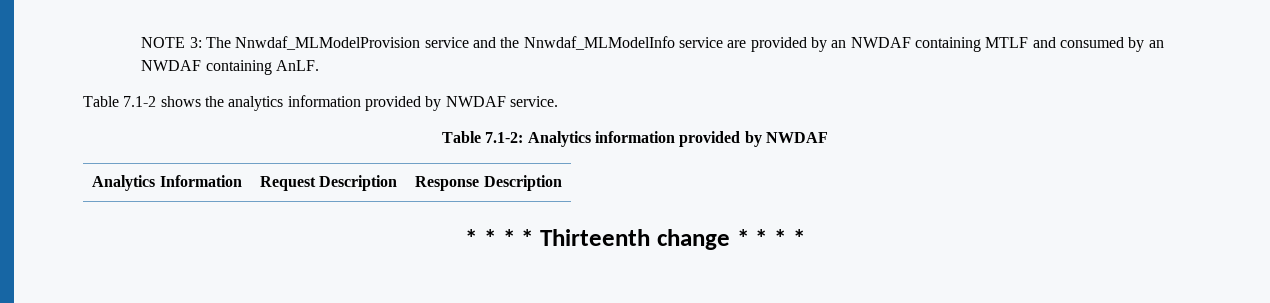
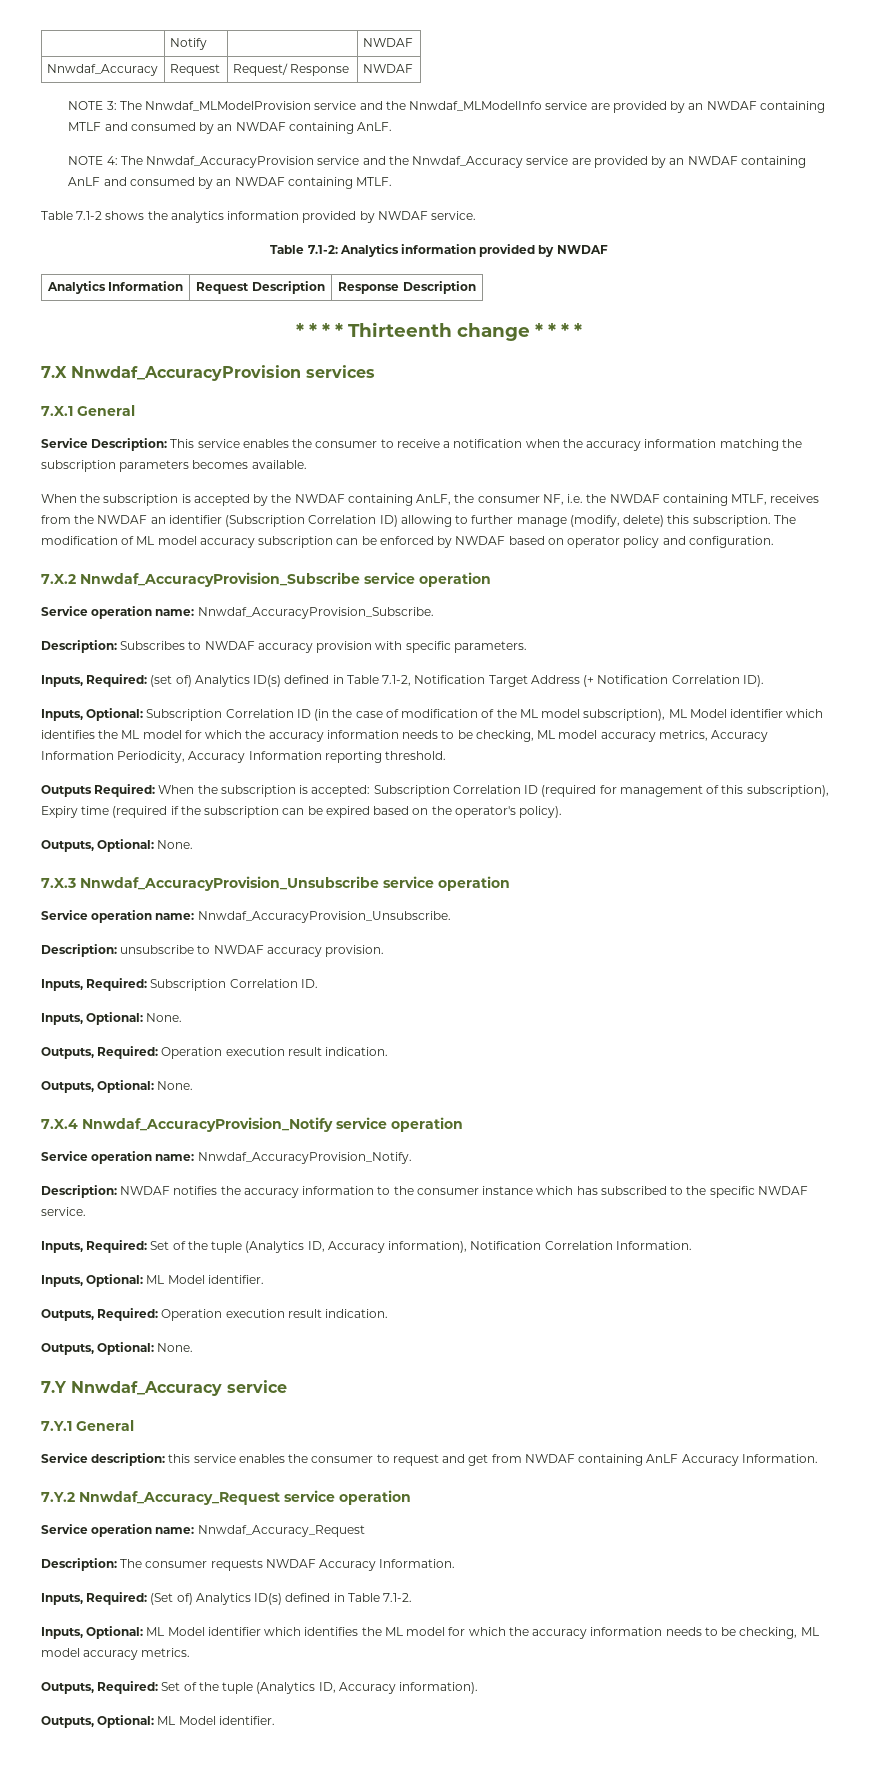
(141, 42) none -> [169,38,207,50] [362,38,413,47] [46,64,158,76] [169,64,220,76] [232,63,350,76] [362,64,413,73] | Notify | | NWDAF // Nnwdaf_Accuracy | Request | Request/ Response | NWDAF //
(320, 65) none -> [68,156,806,168] [68,177,393,189] // NOTE 4: The Nnwdaf_AccuracyProvision service and the Nnwdaf_Accuracy service are provided by an NWDAF containing AnLF and consumed by an NWDAF containing MTLF.
(805, 237) none -> [41,365,375,381] [41,405,135,416] [41,438,802,451] [41,460,307,472] [41,494,820,506] [41,515,796,527] [41,536,774,548] [41,572,491,587] [41,606,434,619] [41,640,527,653] [41,674,764,687] [41,708,824,721] [41,730,769,742] [41,751,447,763] [41,784,829,797] [41,806,563,818] [41,839,194,852] [41,876,510,891] [41,910,451,923] [41,944,385,957] [41,978,318,991] [41,1012,183,1025] [41,1046,389,1059] [41,1080,194,1093] [41,1117,463,1132] [41,1151,412,1164] [41,1185,808,1198] [41,1207,86,1216] [41,1240,692,1253] [41,1274,264,1287] [41,1308,389,1321] [41,1342,194,1355] [41,1380,287,1396] [41,1420,134,1431] [41,1453,818,1466] [41,1490,411,1505] [41,1524,365,1537] [41,1558,456,1571] [41,1592,413,1605] [41,1626,819,1639] [41,1648,191,1660] [41,1681,479,1694] [41,1715,275,1728] // 7.X Nnwdaf_AccuracyProvision services // 7.X.1 General // Service Description: This service enables the consumer to receive a notification when the accuracy information matching the subscription parameters becomes available. // When the subscription is accepted by the NWDAF containing AnLF, the consumer NF, i.e. the NWDAF containing MTLF, receives from the NWDAF an identifier (Subscription Correlation ID) allowing to further manage (modify, delete) this subscription. The modification of ML model accuracy subscription can be enforced by NWDAF based on operator policy and configuration. // 7.X.2 Nnwdaf_AccuracyProvision_Subscribe service operation // Service operation name: Nnwdaf_AccuracyProvision_Subscribe. // Description: Subscribes to NWDAF accuracy provision with specific parameters. // Inputs, Required: (set of) Analytics ID(s) defined in Table 7.1-2, Notification Target Address (+ Notification Correlation ID). // Inputs, Optional: Subscription Correlation ID (in the case of modification of the ML model subscription), ML Model identifier which identifies the ML model for which the accuracy information needs to be checking, ML model accuracy metrics, Accuracy Information Periodicity, Accuracy Information reporting threshold. // Outputs Required: When the subscription is accepted: Subscription Correlation ID (required for management of this subscription), Expiry time (required if the subscription can be expired based on the operator's policy). // Outputs, Optional: None. // 7.X.3 Nnwdaf_AccuracyProvision_Unsubscribe service operation // Service operation name: Nnwdaf_AccuracyProvision_Unsubscribe. // Description: unsubscribe to NWDAF accuracy provision. // Inputs, Required: Subscription Correlation ID. // Inputs, Optional: None. // Outputs, Required: Operation execution result indication. // Outputs, Optional: None. // 7.X.4 Nnwdaf_AccuracyProvision_Notify service operation // Service operation name: Nnwdaf_AccuracyProvision_Notify. // Description: NWDAF notifies the accuracy information to the consumer instance which has subscribed to the specific NWDAF service. // Inputs, Required: Set of the tuple (Analytics ID, Accuracy information), Notification Correlation Information. // Inputs, Optional: ML Model identifier. // Outputs, Required: Operation execution result indication. // Outputs, Optional: None. // 7.Y Nnwdaf_Accuracy service // 7.Y.1 General // Service description: this service enables the consumer to request and get from NWDAF containing AnLF Accuracy Information. // 7.Y.2 Nnwdaf_Accuracy_Request service operation // Service operation name: Nnwdaf_Accuracy_Request // Description: The consumer requests NWDAF Accuracy Information. // Inputs, Required: (Set of) Analytics ID(s) defined in Table 7.1-2. // Inputs, Optional: ML Model identifier which identifies the ML model for which the accuracy information needs to be checking, ML model accuracy metrics. // Outputs, Required: Set of the tuple (Analytics ID, Accuracy information). // Outputs, Optional: ML Model identifier.

